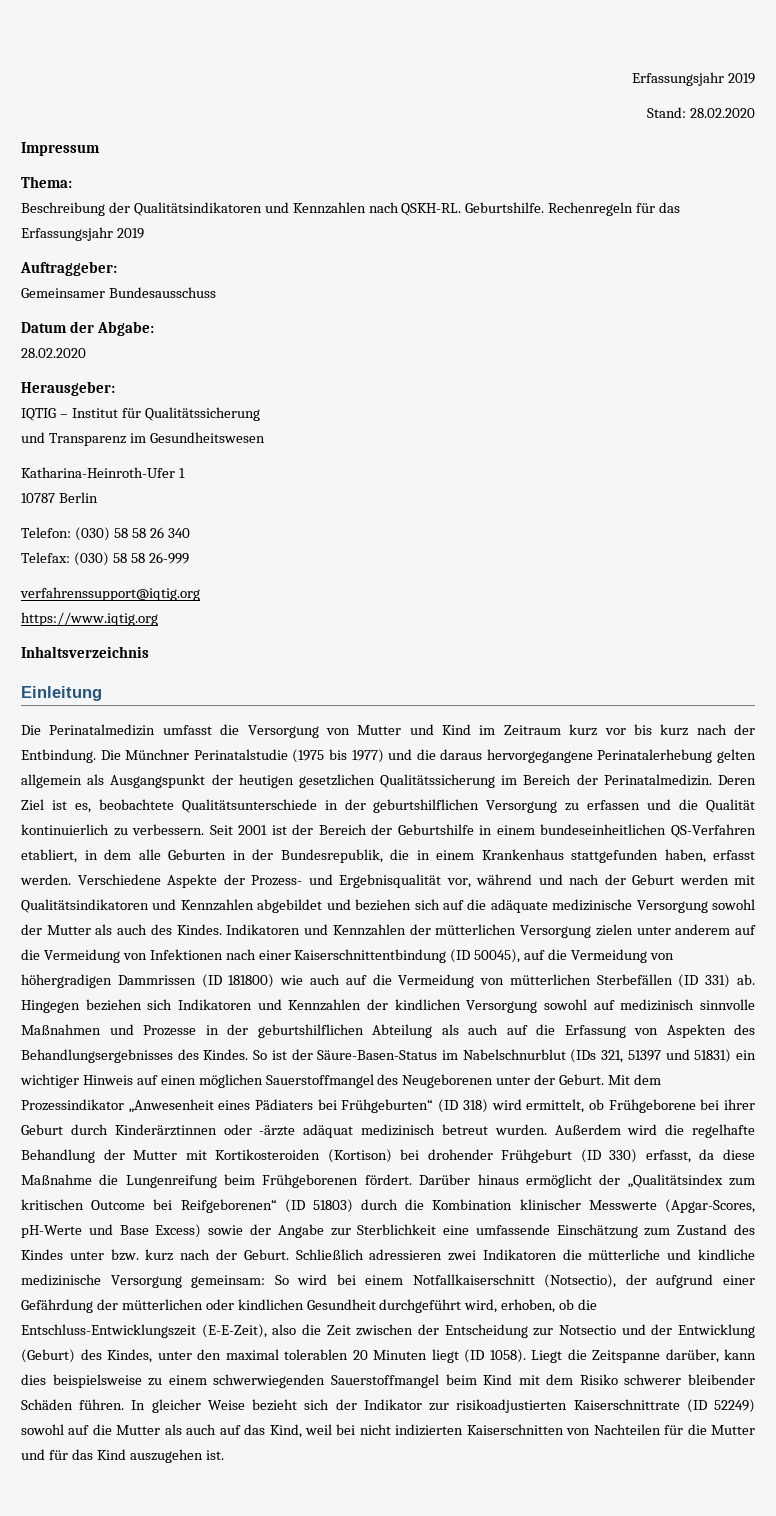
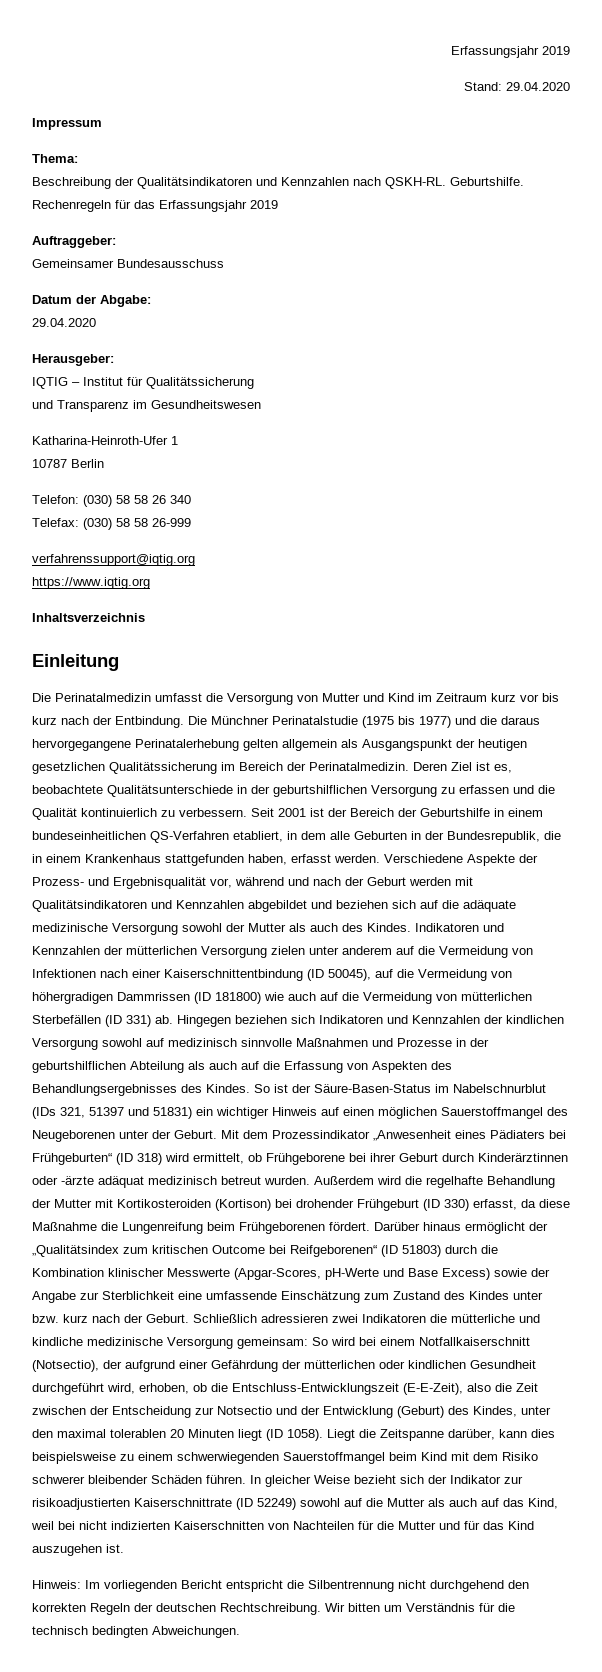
[690,108,755,118] 28.02.2020 -> [506,82,570,91] 29.04.2020
[21,348,86,358] 28.02.2020 -> [32,318,96,327] 29.04.2020
(224, 1455) none -> [32,1580,529,1592] [32,1603,515,1615] [32,1626,240,1638] // Hinweis: Im vorliegenden Bericht entspricht die Silbentrennung nicht durchgehend den korrekten Regeln der deutschen Rechtschreibung. Wir bitten um Verständnis für die technisch bedingten Abweichungen.

